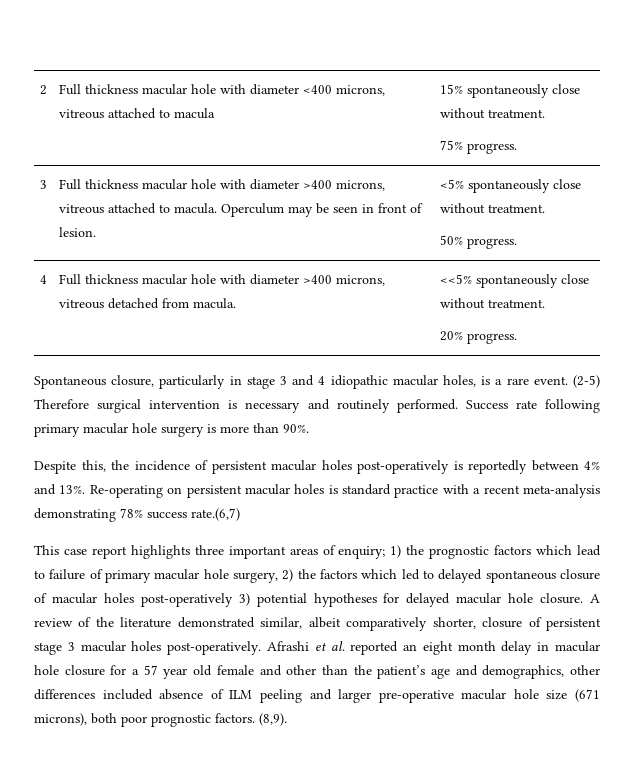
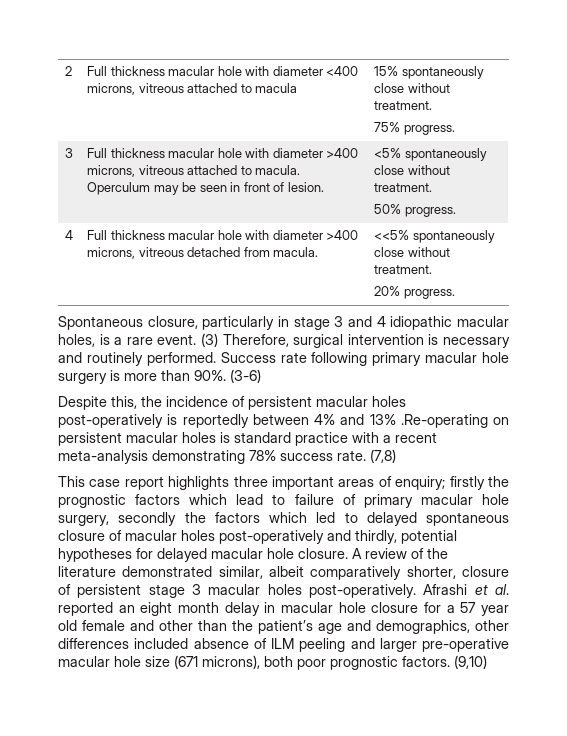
[573,375,600,388] [34,399,89,409] (2-5) Therefore -> [200,333,289,347] (3) Therefore,
(309, 428) none -> [230,369,261,383] (3-6)
[59,485,163,498] 13%. Re-operating -> [369,414,488,428] 13% .Re-operating
[191,508,240,521] rate.(6,7) -> [337,449,396,463] rate. (7,8)
[390,545,402,558] 1) -> [449,476,485,490] firstly
[282,569,294,582] 2) -> [118,512,177,526] secondly
[238,593,250,606] 3) -> [327,530,397,544] and thirdly,
[259,713,287,726] (8,9). -> [454,655,487,669] (9,10)

